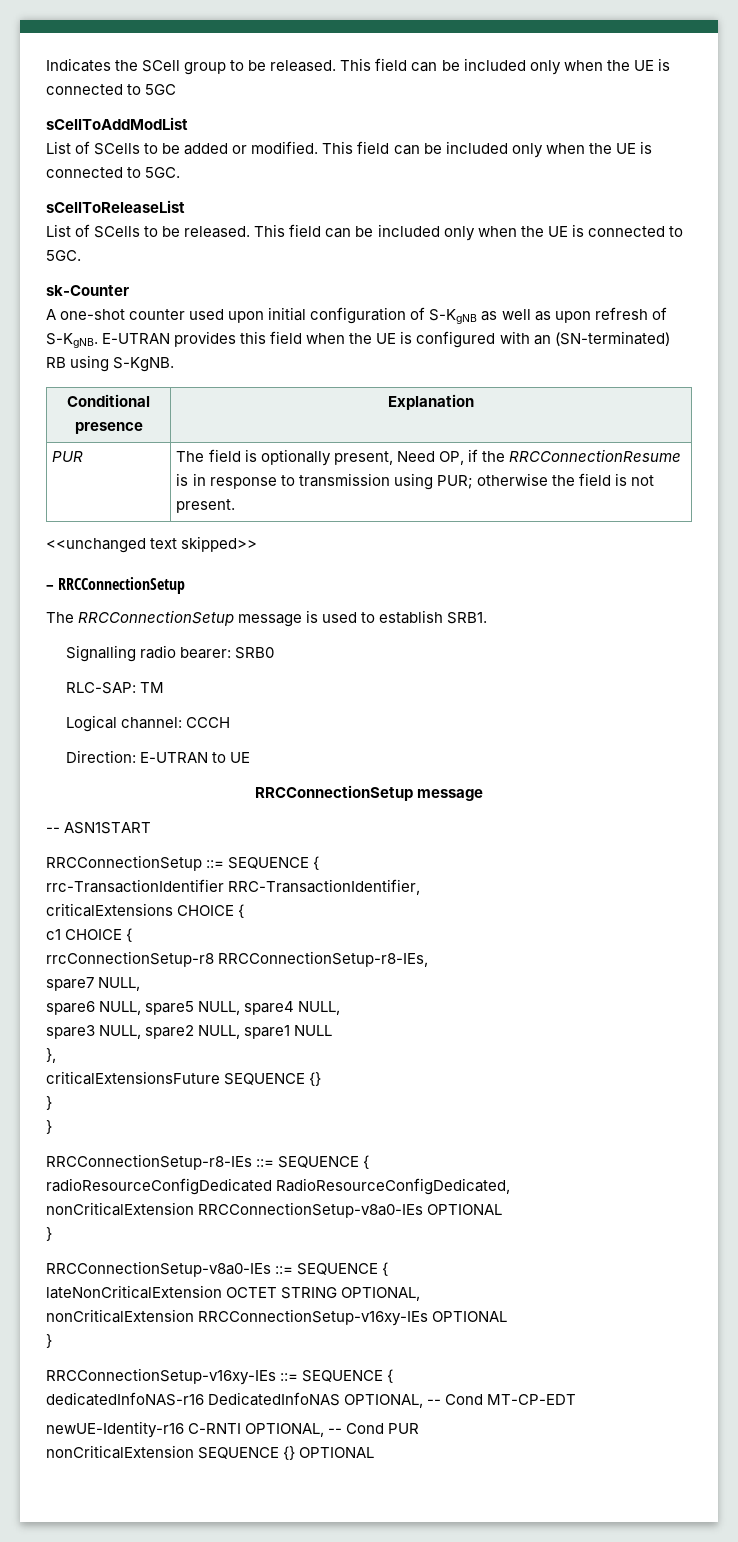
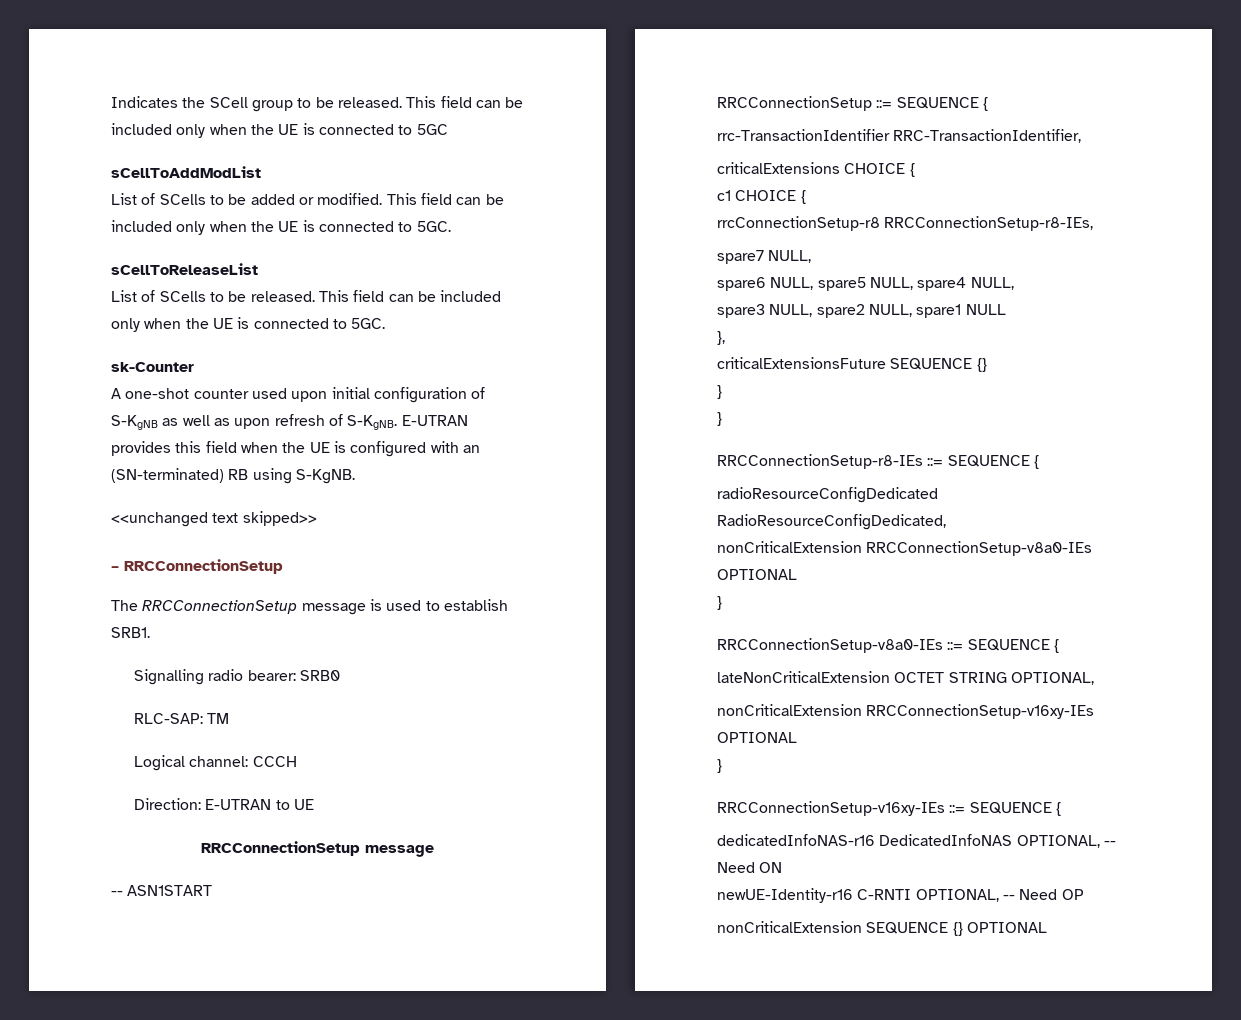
[67,394,150,407] [74,422,143,434] [388,394,474,410] [52,451,84,462] [176,449,681,466] [176,473,654,490] [176,499,236,513] // Conditional presence | Explanation // PUR | The field is optionally present, Need OP, if the RRCConnectionResume is in response to transmission using PUR; otherwise the field is not present. -> (355, 476) none
[445,1394,577,1405] Cond MT-CP-EDT -> [717,862,783,873] Need ON
[346,1423,420,1434] Cond PUR -> [1019,889,1084,900] Need OP

